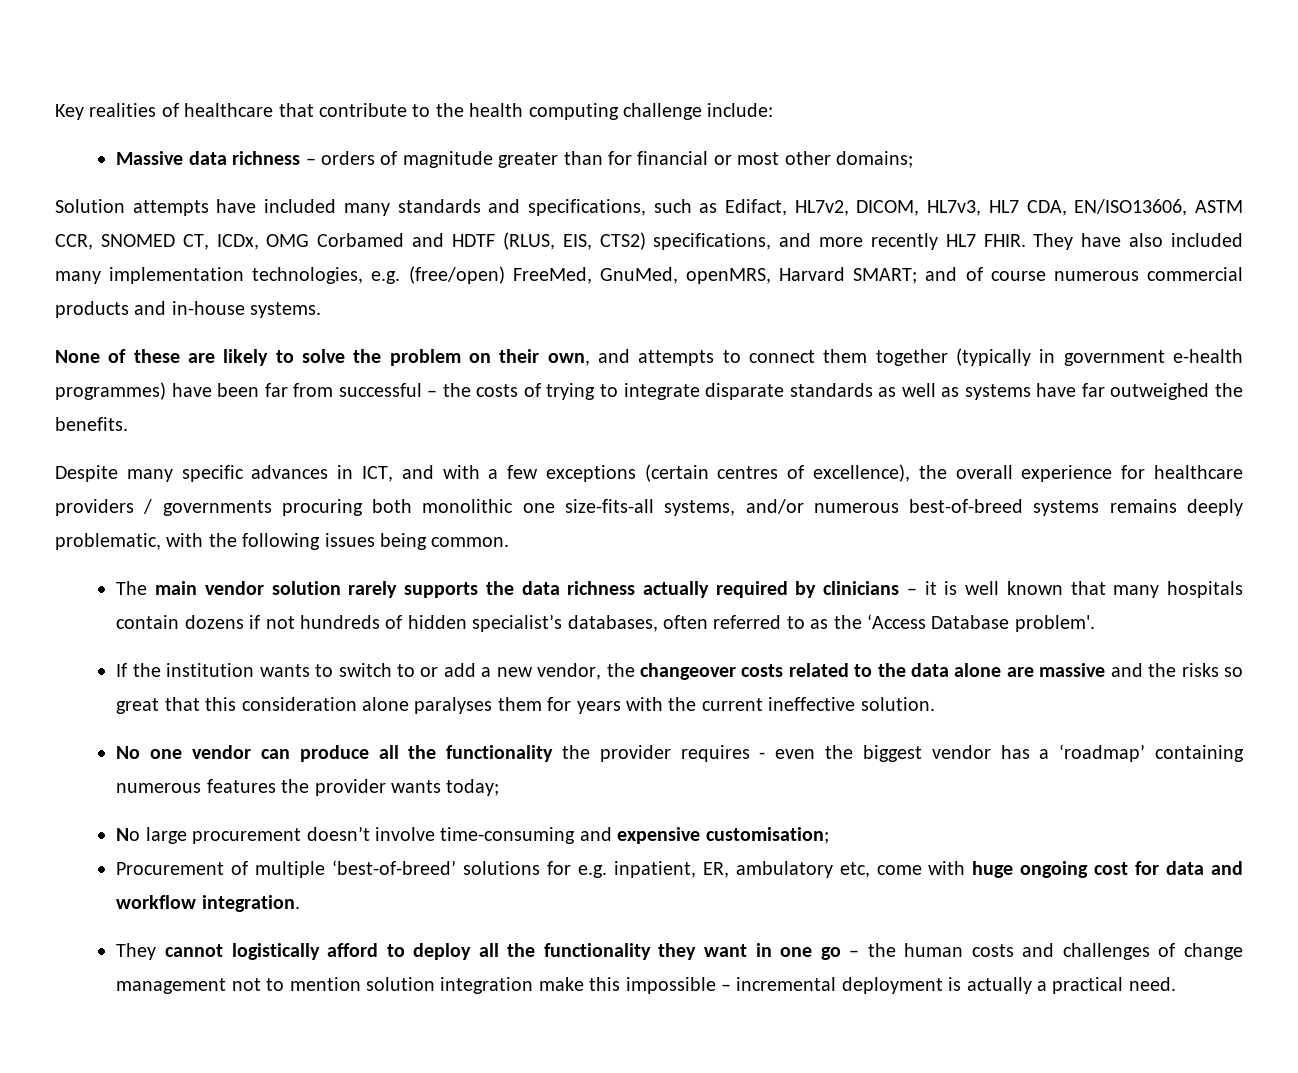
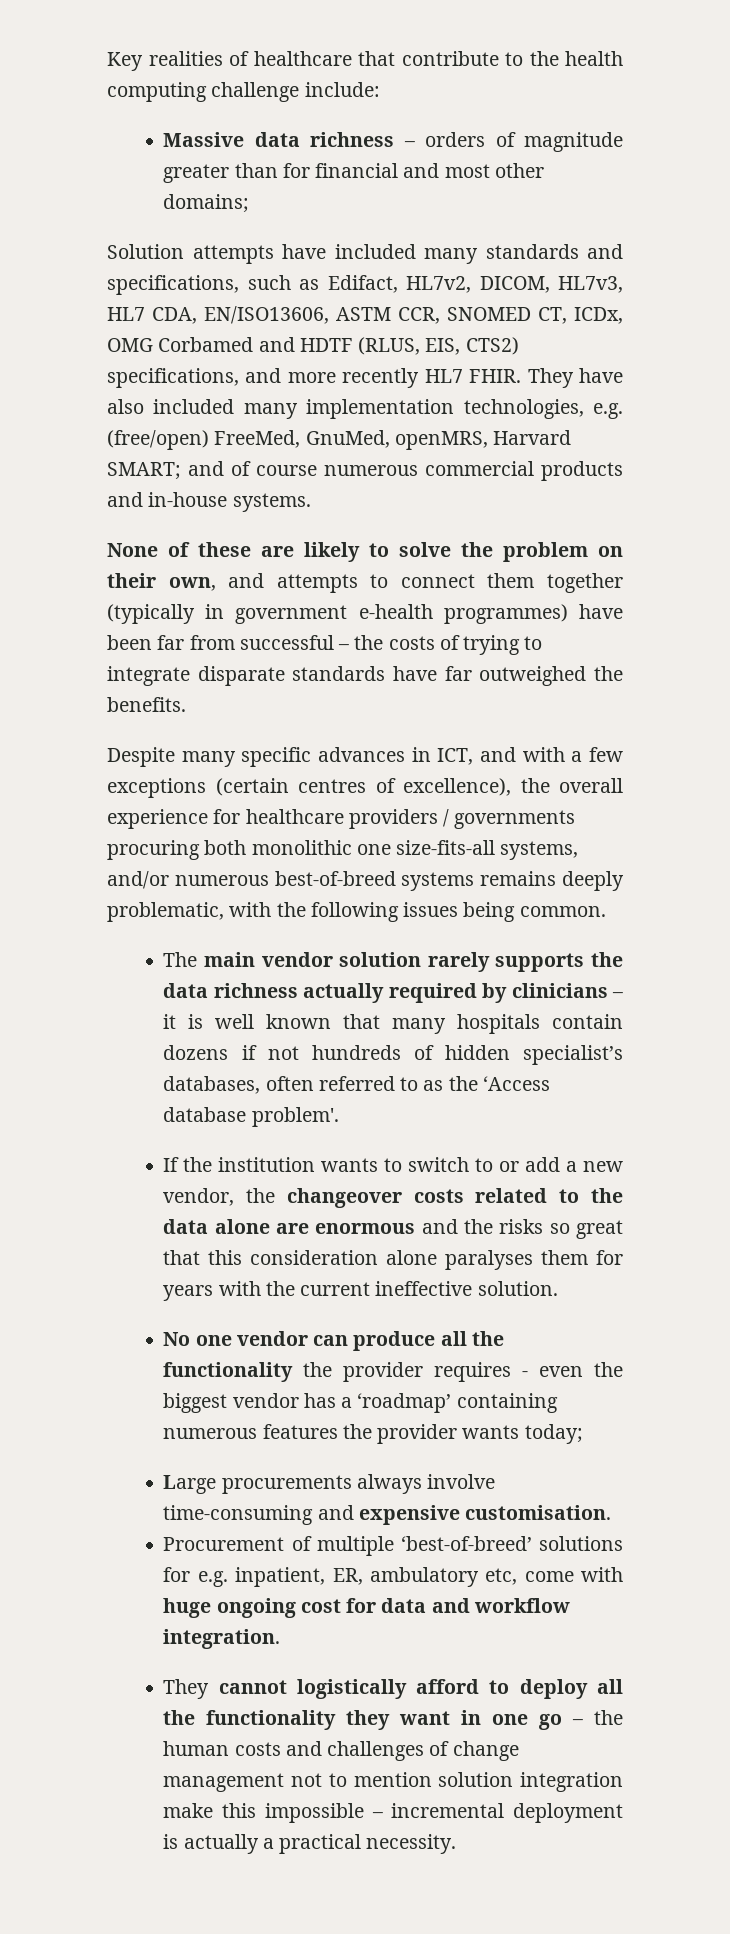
[713,155,732,165] or -> [403,163,440,178] and
[878,383,1031,400] as well as systems -> (386, 673) none
[931,615,1010,629] Database -> [163,1107,247,1122] database
[1039,663,1106,677] massive -> [315,1223,416,1234] enormous
[116,826,370,844] No large procurement doesn’t -> [163,1474,422,1494] Large procurements always
[705,827,829,844] customisation; -> [465,1505,612,1520] customisation.
[1128,977,1176,991] need. -> [366,1834,457,1854] necessity.

